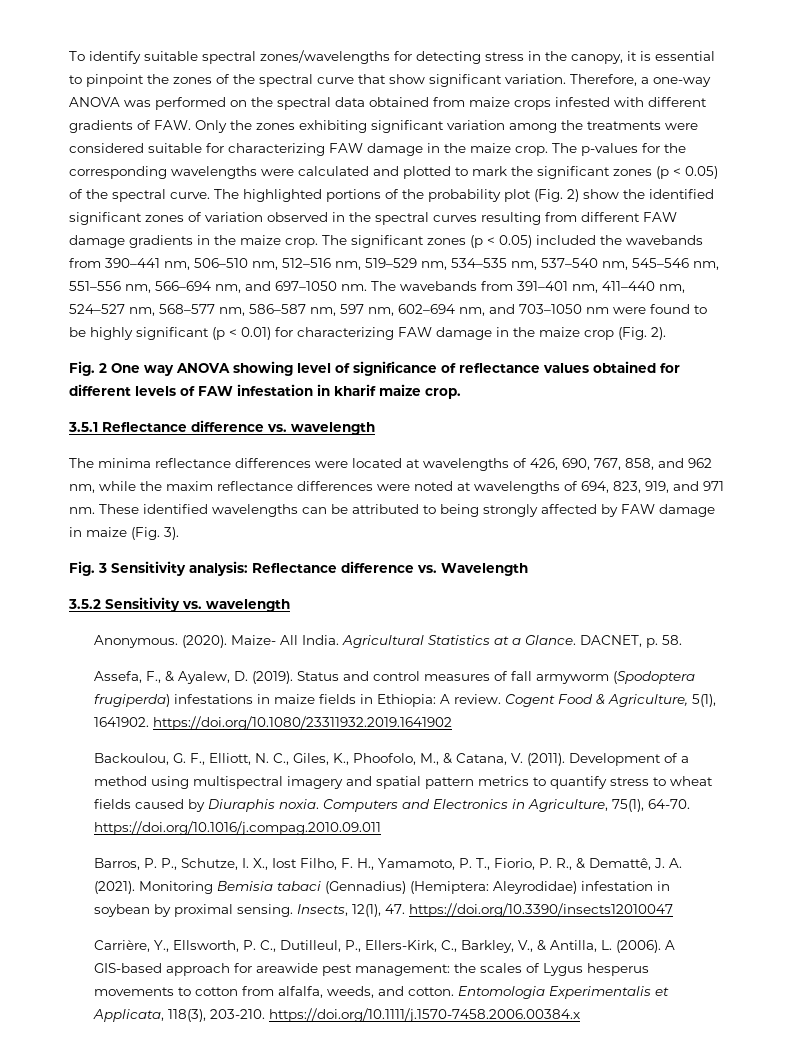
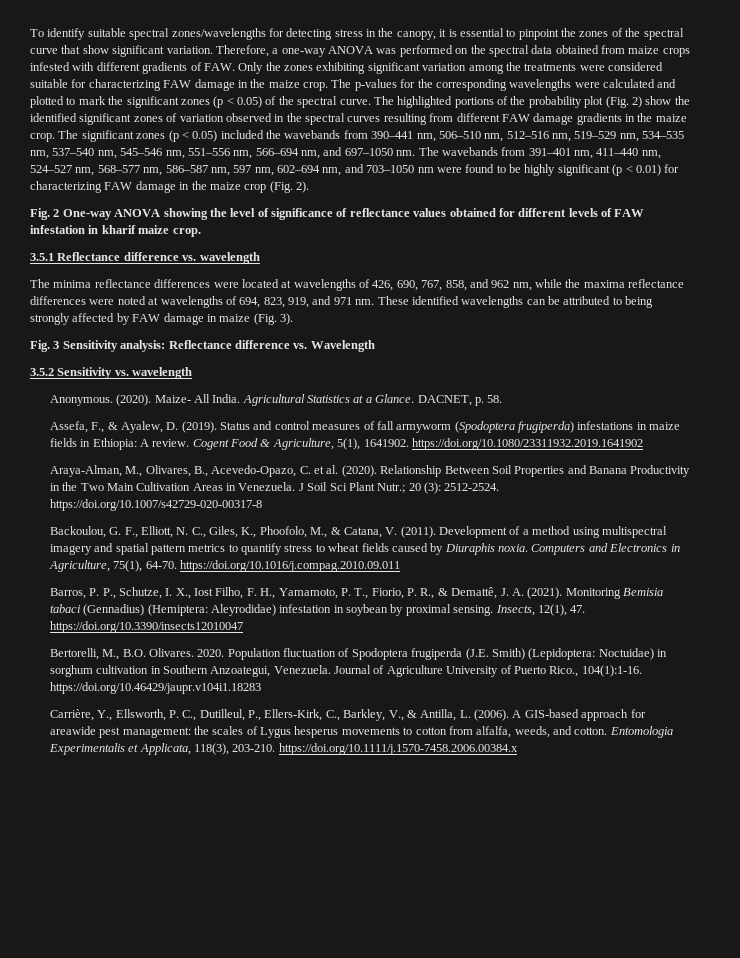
[111,363,174,376] One way -> [62,209,112,220] One-way
(293, 368) none -> [209,208,227,217] the
[166,481,213,491] maxim -> [583,280,625,288] maxima
(452, 723) none -> [49,465,691,477] [49,482,500,494] [49,499,262,511] // Araya-Alman, M., Olivares, B., Acevedo-Opazo, C. et al. (2020). Relationship Between Soil Properties and Banana Productivity in the Two Main Cultivation Areas in Venezuela. J Soil Sci Plant Nutr.; 20 (3): 2512-2524. https://doi.org/10.1007/s42729-020-00317-8
(673, 910) none -> [49,648,668,660] [49,665,642,677] [49,682,261,694] // Bertorelli, M., B.O. Olivares. 2020. Population fluctuation of Spodoptera frugiperda (J.E. Smith) (Lepidoptera: Noctuidae) in sorghum cultivation in Southern Anzoategui, Venezuela. Journal of Agriculture University of Puerto Rico., 104(1):1-16. https://doi.org/10.46429/jaupr.v104i1.18283

